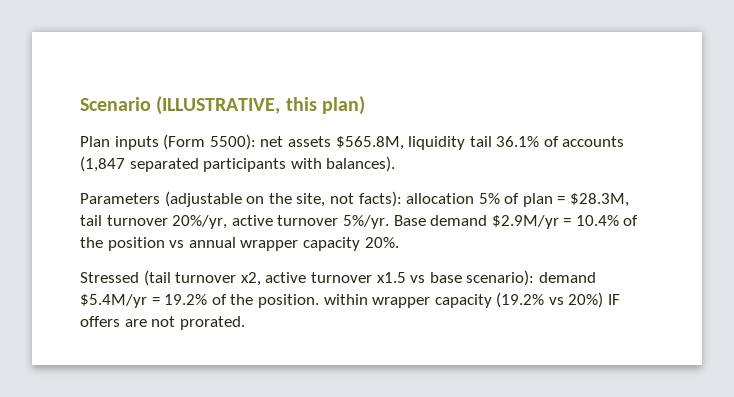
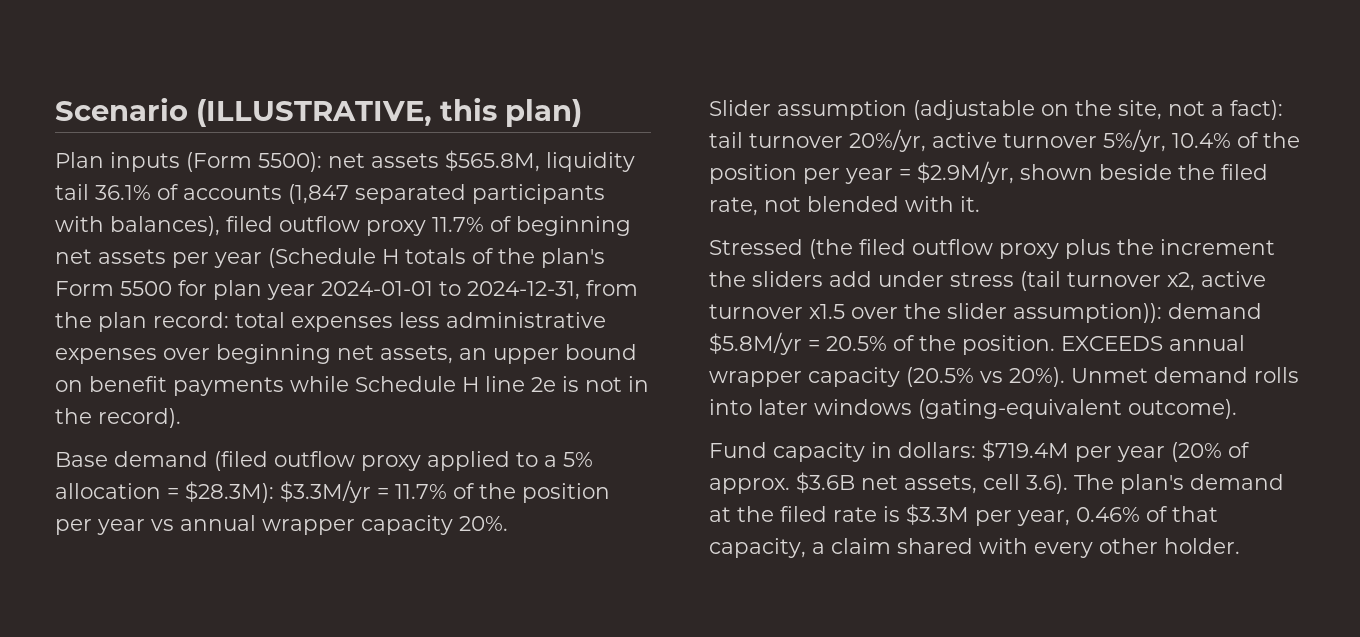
[326,156,396,172] [80,191,630,207] [80,215,639,229] [80,237,165,251] balances). // Parameters (adjustable on the site, not facts): allocation 5% of plan = $28.3M, tail turnover 20%/yr, active turnover 5%/yr. Base demand $2.9M/yr = 10.4% of the position -> [110,216,631,236] [55,248,605,268] [55,280,638,300] [55,312,606,332] [55,344,637,364] [55,376,649,396] [55,408,181,428] [55,451,593,471] [55,480,610,503] [55,519,145,535] balances), filed outflow proxy 11.7% of beginning net assets per year (Schedule H totals of the plan's Form 5500 for plan year 2024-01-01 to 2024-12-31, from the plan record: total expenses less administrative expenses over beginning net assets, an upper bound on benefit payments while Schedule H line 2e is not in the record). // Base demand (filed outflow proxy applied to a 5% allocation = $28.3M): $3.3M/yr = 11.7% of the position per year
[80,272,139,283] Stressed -> [709,100,1283,120] [709,129,1300,152] [709,161,1268,184] [709,196,980,216] [709,239,1275,259] [709,271,1014,287] Slider assumption (adjustable on the site, not a fact): tail turnover 20%/yr, active turnover 5%/yr, 10.4% of the position per year = $2.9M/yr, shown beside the filed rate, not blended with it. // Stressed (the filed outflow proxy plus the increment the sliders add under stress
[410,270,596,286] [80,292,621,308] [80,316,245,330] vs base scenario): demand $5.4M/yr = 19.2% of the position. within wrapper capacity (19.2% vs 20%) IF offers are not prorated. -> [851,303,1262,323] [709,332,1245,355] [709,367,1299,387] [709,399,1237,419] [709,440,1250,462] [709,472,1284,494] [709,504,1218,526] [709,538,1240,558] over the slider assumption)): demand $5.8M/yr = 20.5% of the position. EXCEEDS annual wrapper capacity (20.5% vs 20%). Unmet demand rolls into later windows (gating-equivalent outcome). // Fund capacity in dollars: $719.4M per year (20% of approx. $3.6B net assets, cell 3.6). The plan's demand at the filed rate is $3.3M per year, 0.46% of that capacity, a claim shared with every other holder.

